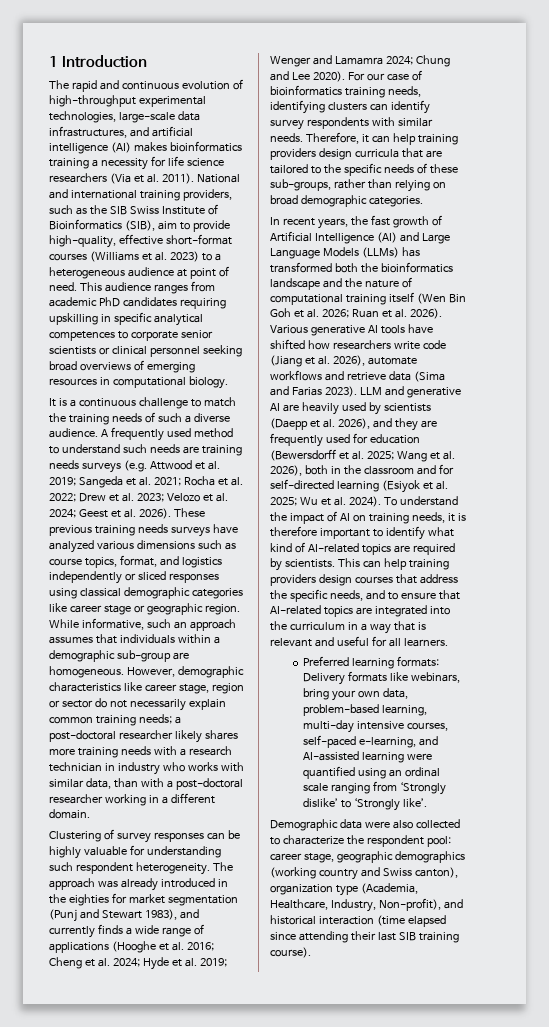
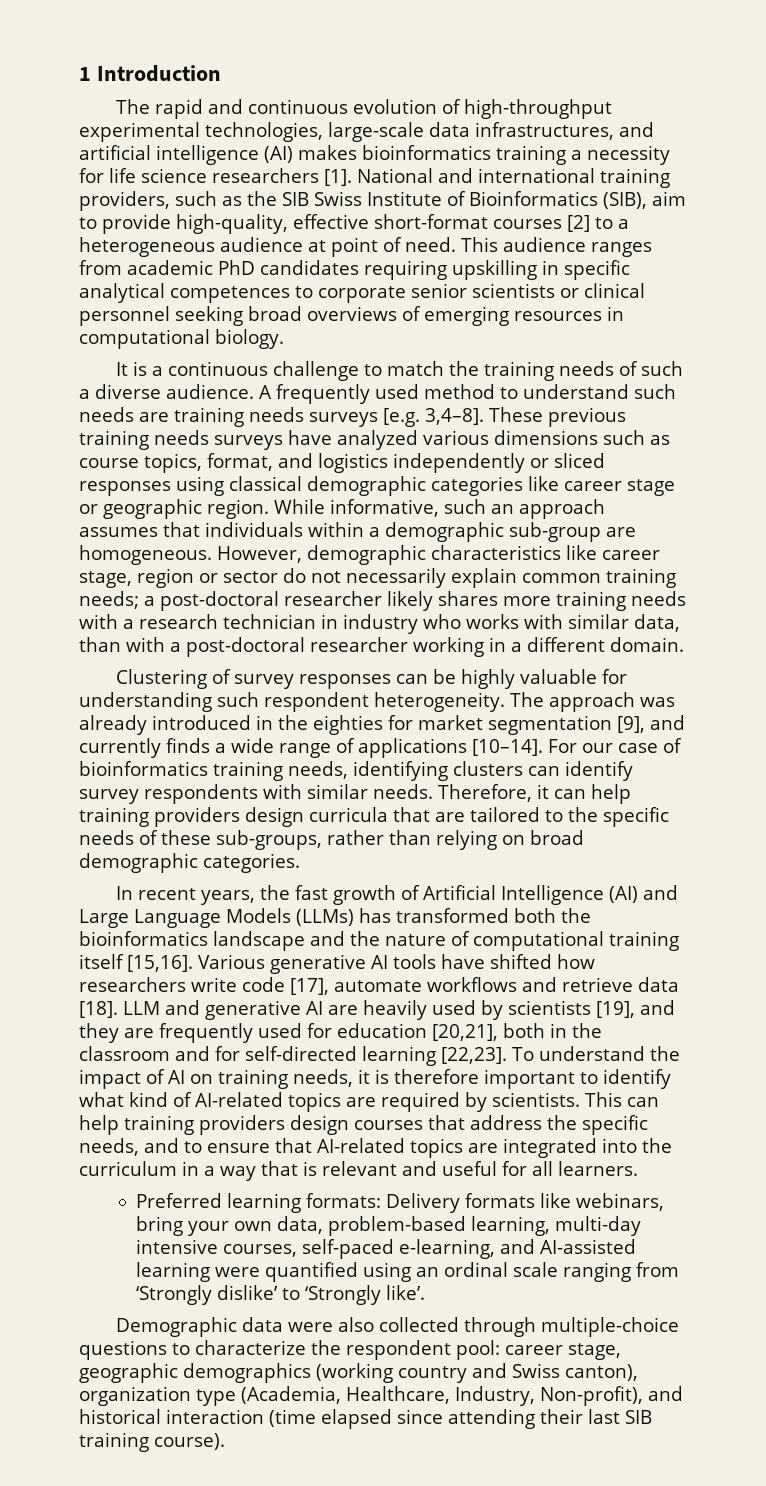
[109,173,194,184] (Via et al. 2011). -> [324,169,352,186] [1].
[89,251,199,262] (Williams et al. 2023) -> [566,215,590,232] [2]
[123,460,220,472] [49,476,243,488] [49,493,228,502] [49,508,171,519] (e.g. Attwood et al. 2019; Sangeda et al. 2021; Rocha et al. 2022; Drew et al. 2023; Velozo et al. 2024; Geest et al. 2026). -> [383,408,484,427] [e.g. 3,4–8].
[49,909,177,922] (Punj and Stewart 1983), -> [617,716,645,733] [9],
[111,941,214,953] [49,957,227,970] [270,55,450,67] [270,71,345,82] (Hooghe et al. 2016; Cheng et al. 2024; Hyde et al. 2019; Wenger and Lamamra 2024; Chung and Lee 2020). -> [472,739,543,756] [10–14].
[416,293,466,304] [270,308,442,319] (Wen Bin Goh et al. 2026; Ruan et al. 2026). -> [127,955,193,972] [15,16].
[270,355,365,367] (Jiang et al. 2026), -> [290,978,329,995] [17],
[413,371,445,382] [270,386,357,397] (Sima and Farias 2023). -> [79,1001,118,1018] [18].
[270,418,370,430] (Daepp et al. 2026), -> [596,1001,635,1018] [19],
[270,449,455,462] [270,465,302,476] (Bewersdorff et al. 2025; Wang et al. 2026), -> [432,1024,498,1041] [20,21],
[381,480,448,493] [270,496,381,507] (Esiyok et al. 2025; Wu et al. 2024). -> [441,1047,507,1064] [22,23].
(460, 824) none -> [464,1317,680,1337] [79,1340,167,1360] through multiple-choice questions

